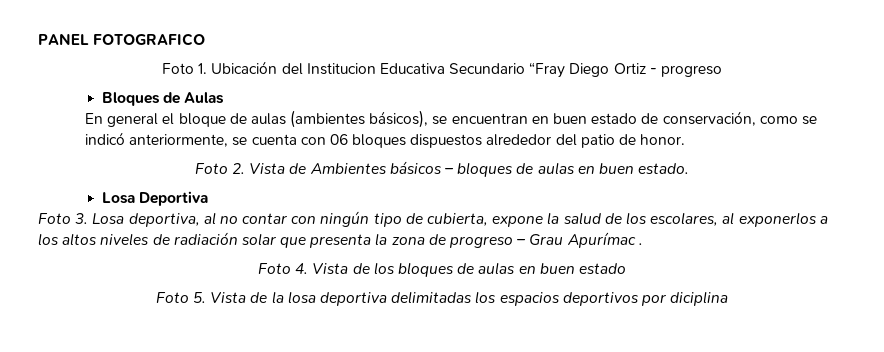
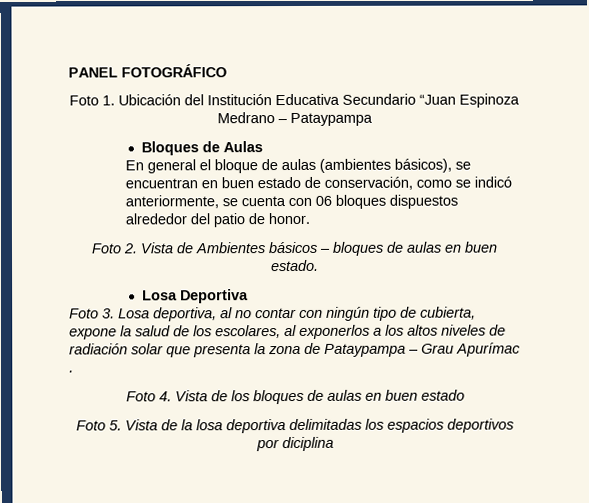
[93,33,206,46] FOTOGRAFICO -> [121,64,227,78] FOTOGRÁFICO
[306,63,376,75] Institucion -> [207,94,272,106] Institución
[529,62,723,78] “Fray Diego Ortiz - progreso -> [419,93,520,108] [216,112,373,127] “Juan Espinoza Medrano – Pataypampa
[449,236,514,248] progreso -> [324,343,406,357] Pataypampa

